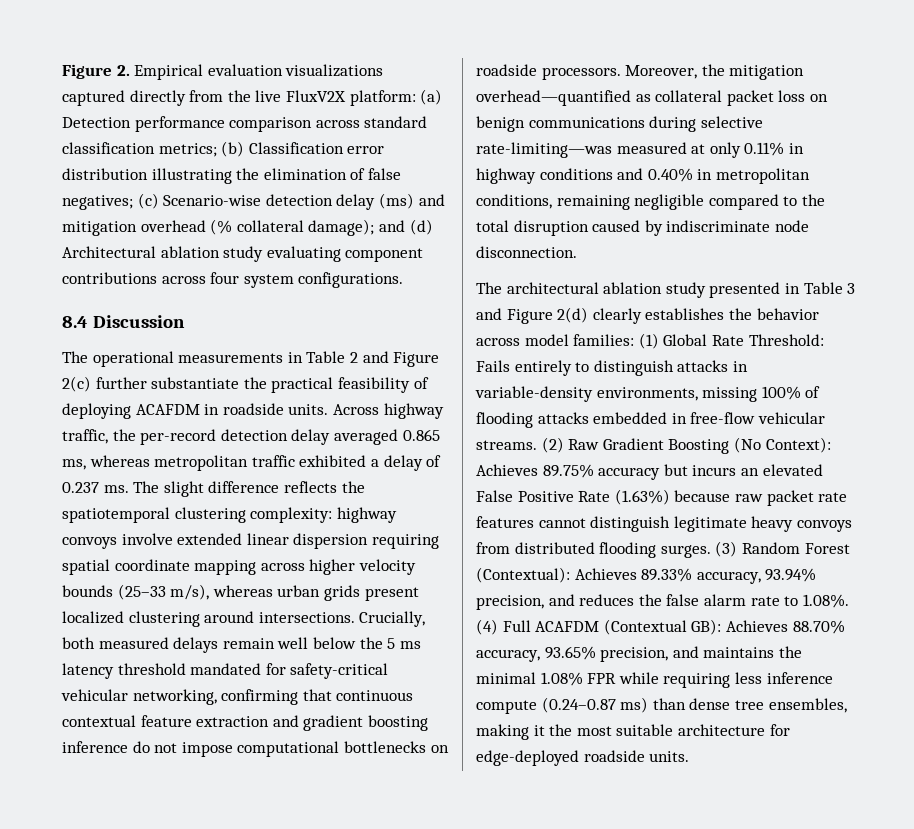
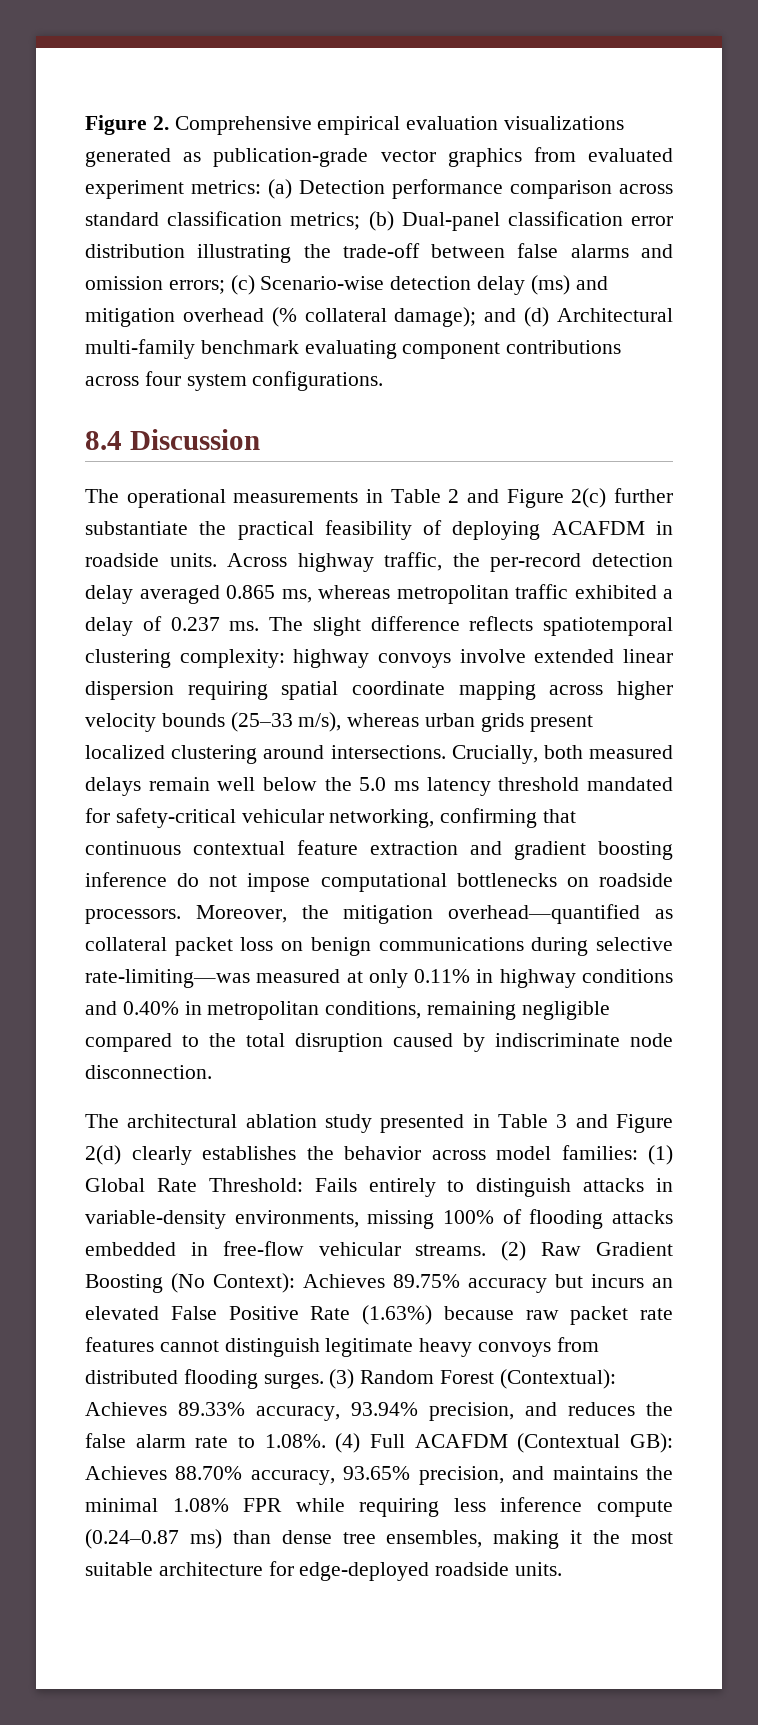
[134,64,384,80] [62,90,416,106] Empirical evaluation visualizations captured directly from the live FluxV2X platform: -> [174,116,625,135] [85,147,673,167] [85,180,261,199] Comprehensive empirical evaluation visualizations generated as publication-grade vector graphics from evaluated experiment metrics:
[248,142,344,154] Classification -> [401,211,623,231] Dual-panel classification
[263,168,401,180] [62,195,133,210] elimination of false negatives; -> [342,243,673,258] [85,276,225,294] trade-off between false alarms and omission errors;
[160,246,264,262] ablation study -> [85,339,299,359] multi-family benchmark
[341,481,365,493] the -> (534, 623) none
[387,638,396,649] 5 -> [359,777,387,791] 5.0

